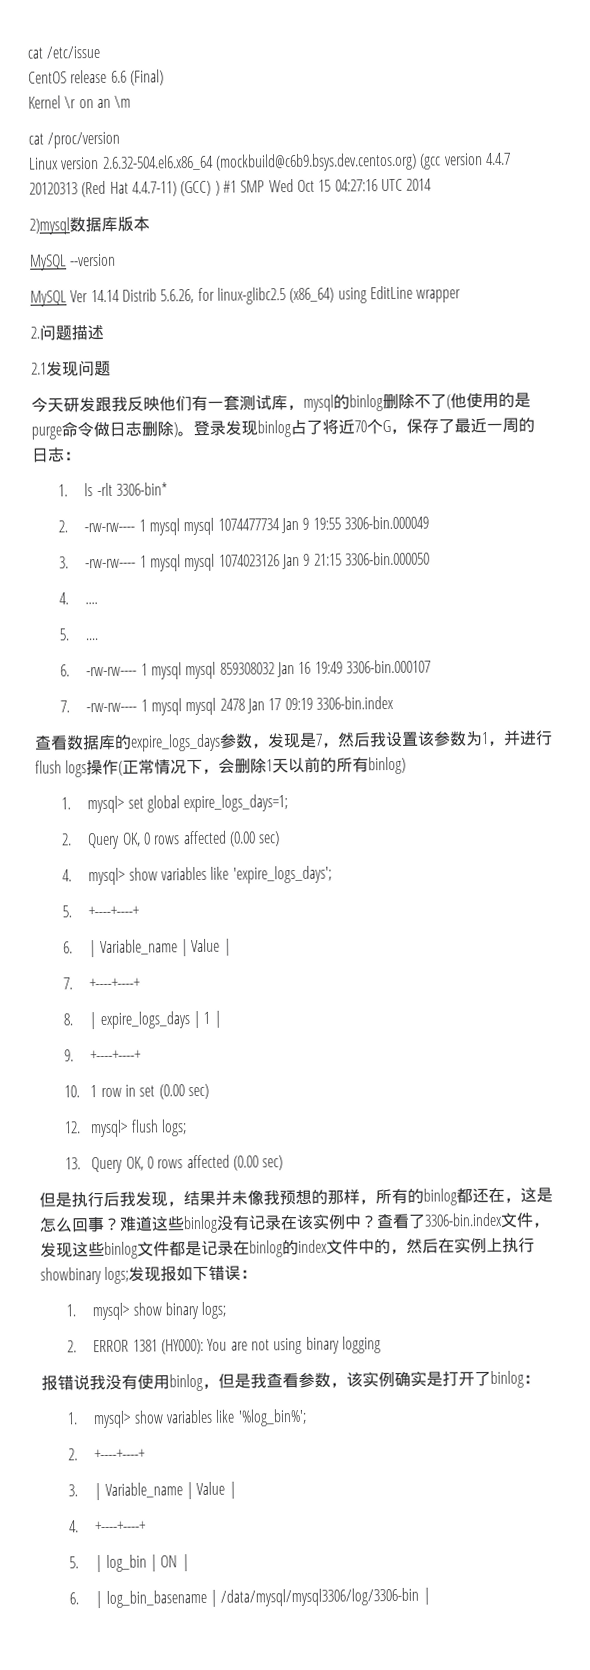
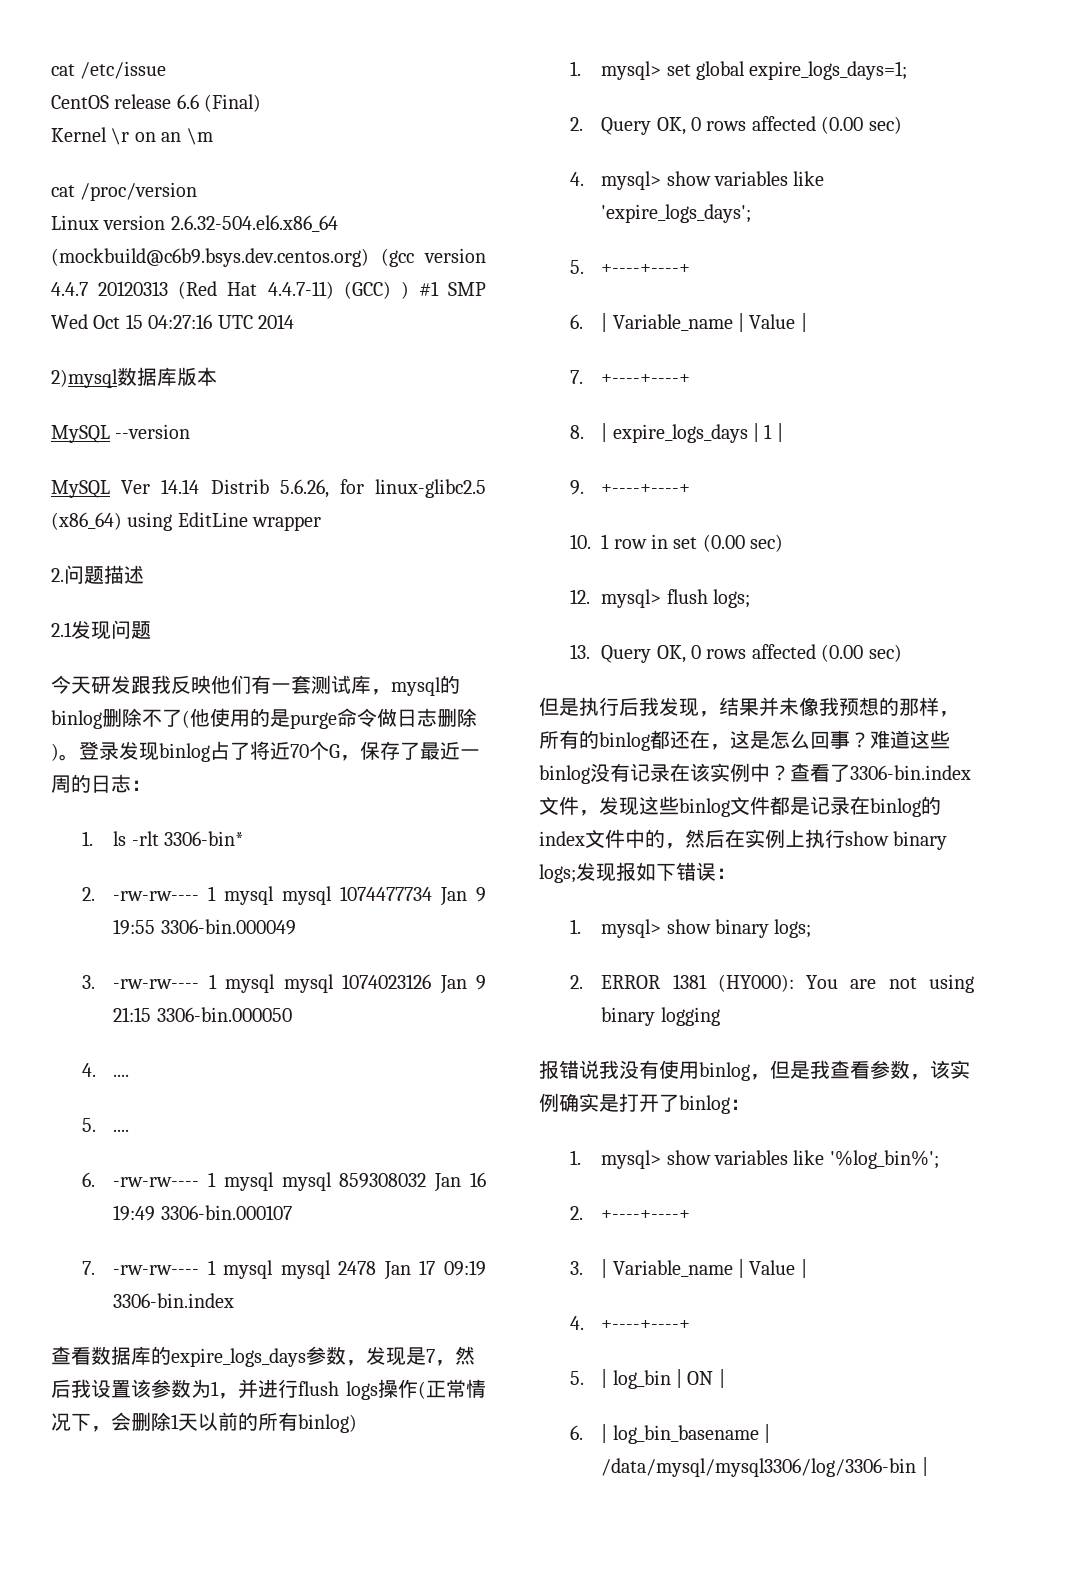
[40,1267,102,1285] showbinary -> [845,831,948,850] show binary

